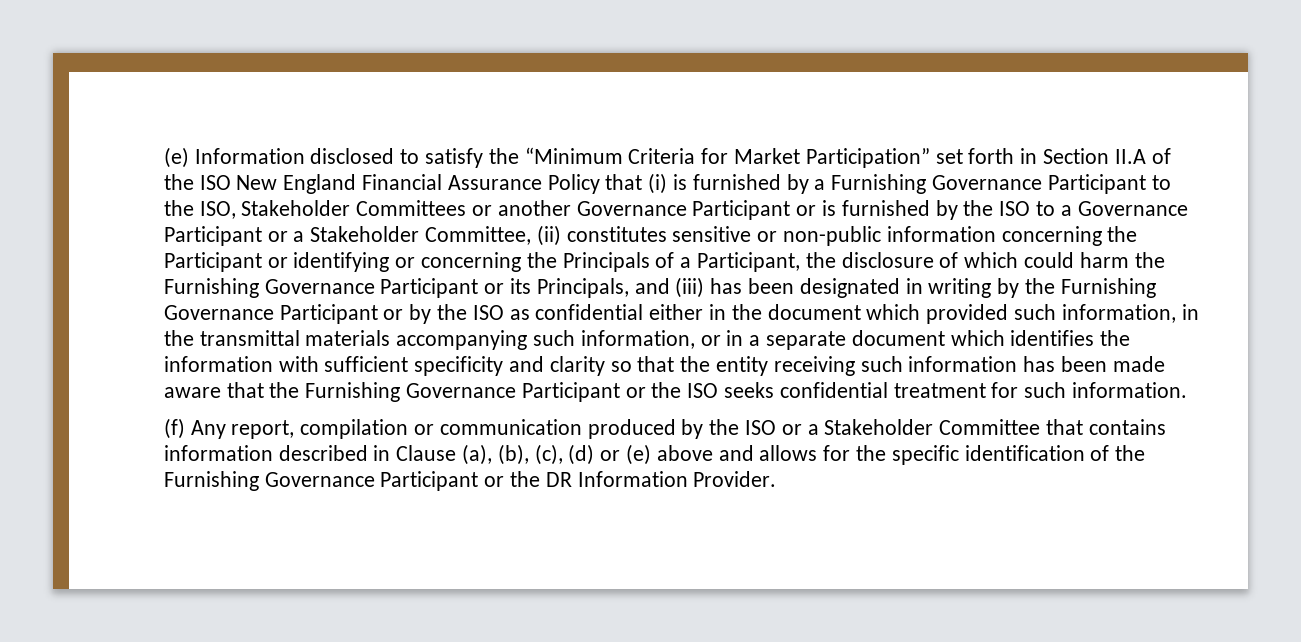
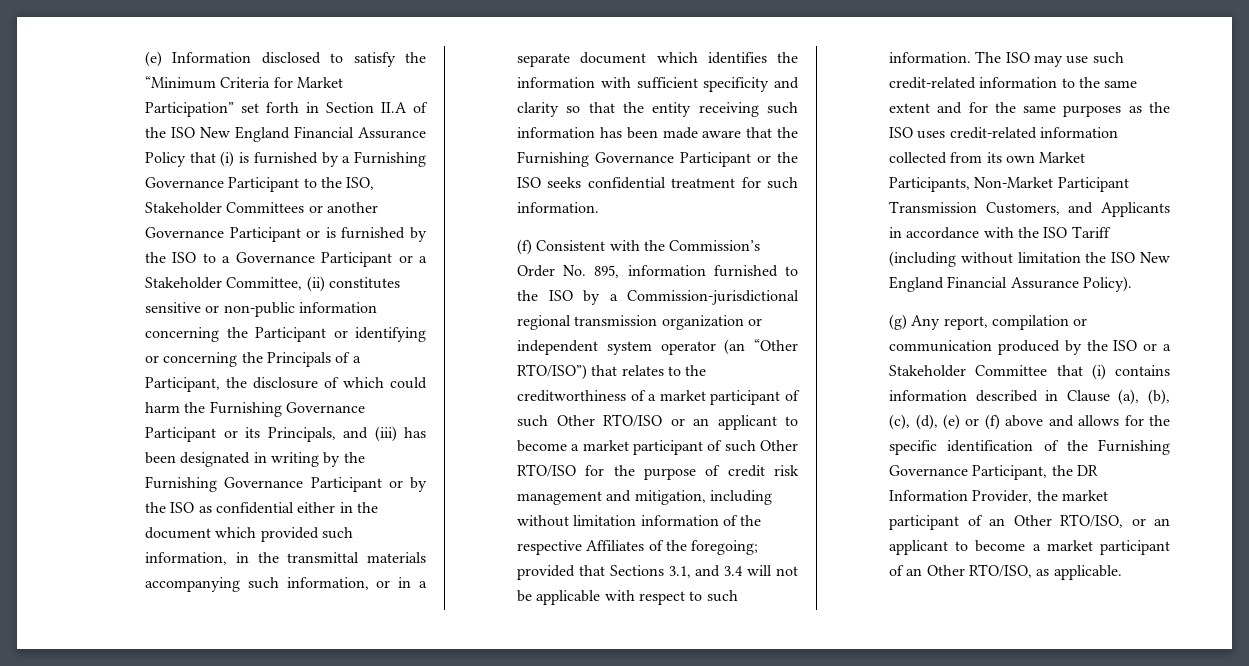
(185, 428) none -> [536,240,761,251] [517,265,798,278] [517,290,799,305] [517,315,763,330] [517,339,798,355] [517,364,707,380] [517,390,800,405] [517,414,798,430] [517,440,798,455] [517,464,799,480] [517,490,773,505] [517,515,762,527] [517,540,759,555] [517,565,798,580] [517,590,738,605] [889,51,1124,67] [889,77,1138,89] [889,102,1170,117] [889,127,1119,139] [889,152,1086,164] [889,177,1129,192] [889,201,1170,217] [889,226,1111,239] [889,251,1170,267] [889,276,1133,292] [889,314,908,330] Consistent with the Commission’s Order No. 895, information furnished to the ISO by a Commission-jurisdictional regional transmission organization or independent system operator (an “Other RTO/ISO”) that relates to the creditworthiness of a market participant of such Other RTO/ISO or an applicant to become a market participant of such Other RTO/ISO for the purpose of credit risk management and mitigation, including without limitation information of the respective Affiliates of the foregoing; provided that Sections 3.1, and 3.4 will not be applicable with respect to such information. The ISO may use such credit-related information to the same extent and for the same purposes as the ISO uses credit-related information collected from its own Market Participants, Non-Market Participant Transmission Customers, and Applicants in accordance with the ISO Tariff (including without limitation the ISO New England Financial Assurance Policy). // (g)
(1084, 427) none -> [1091,364,1106,380] (i)
[568,444,652,465] (d) or (e) -> [915,414,1000,430] (d), (e) or (f)
[380,471,505,491] Participant or -> [972,465,1048,480] Participant,
[693,471,777,487] Provider. -> [972,490,1109,503] [889,514,1170,530] [889,540,1170,555] [889,564,1122,580] Provider, the market participant of an Other RTO/ISO, or an applicant to become a market participant of an Other RTO/ISO, as applicable.

